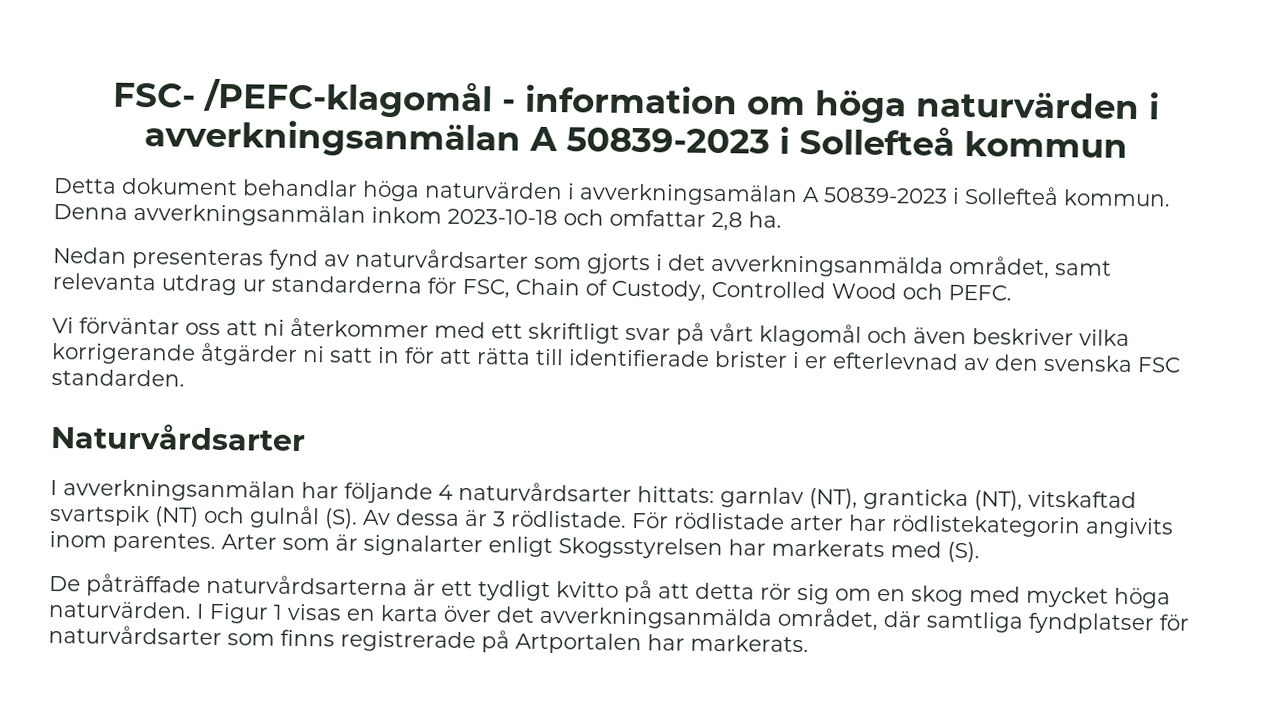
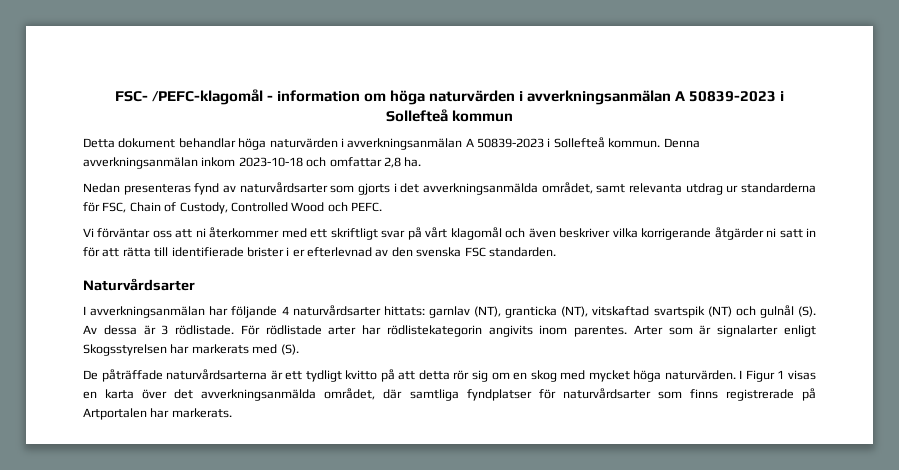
[579,183,798,206] avverkningsamälan -> [347,138,463,150] avverkningsanmälan

